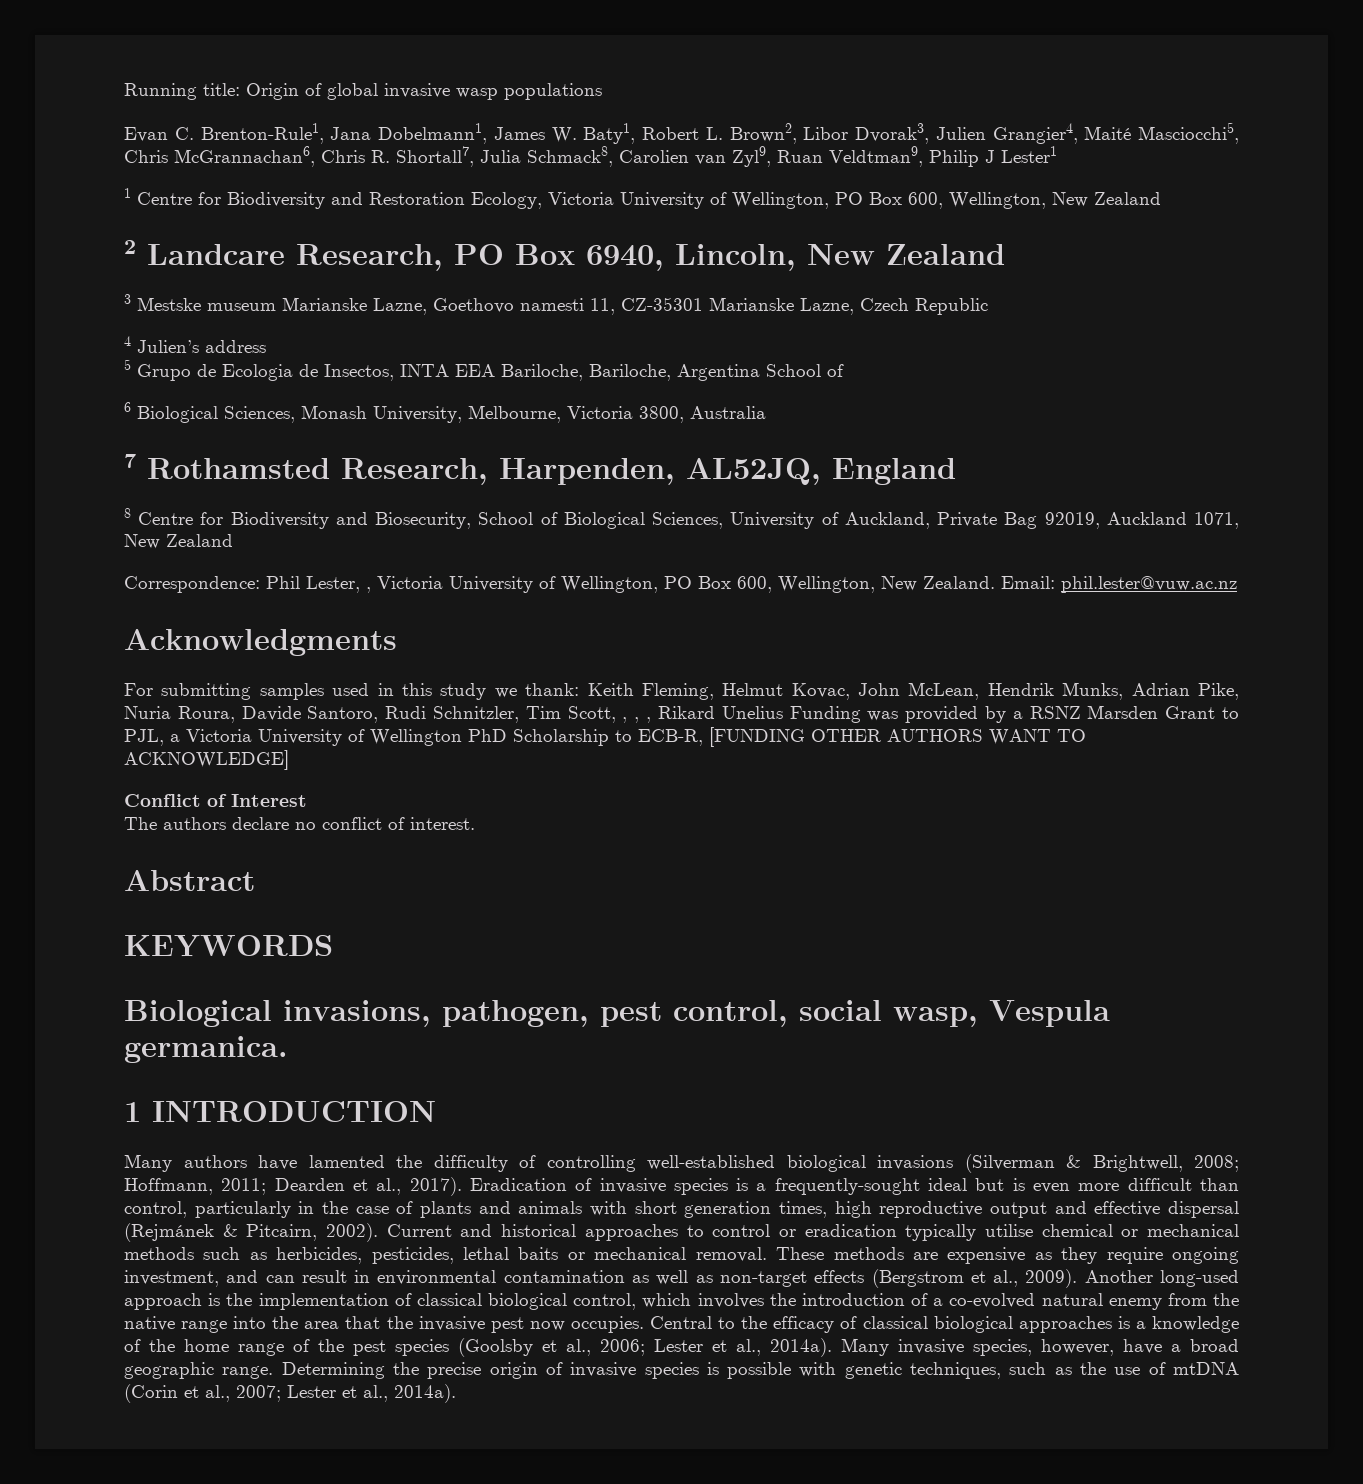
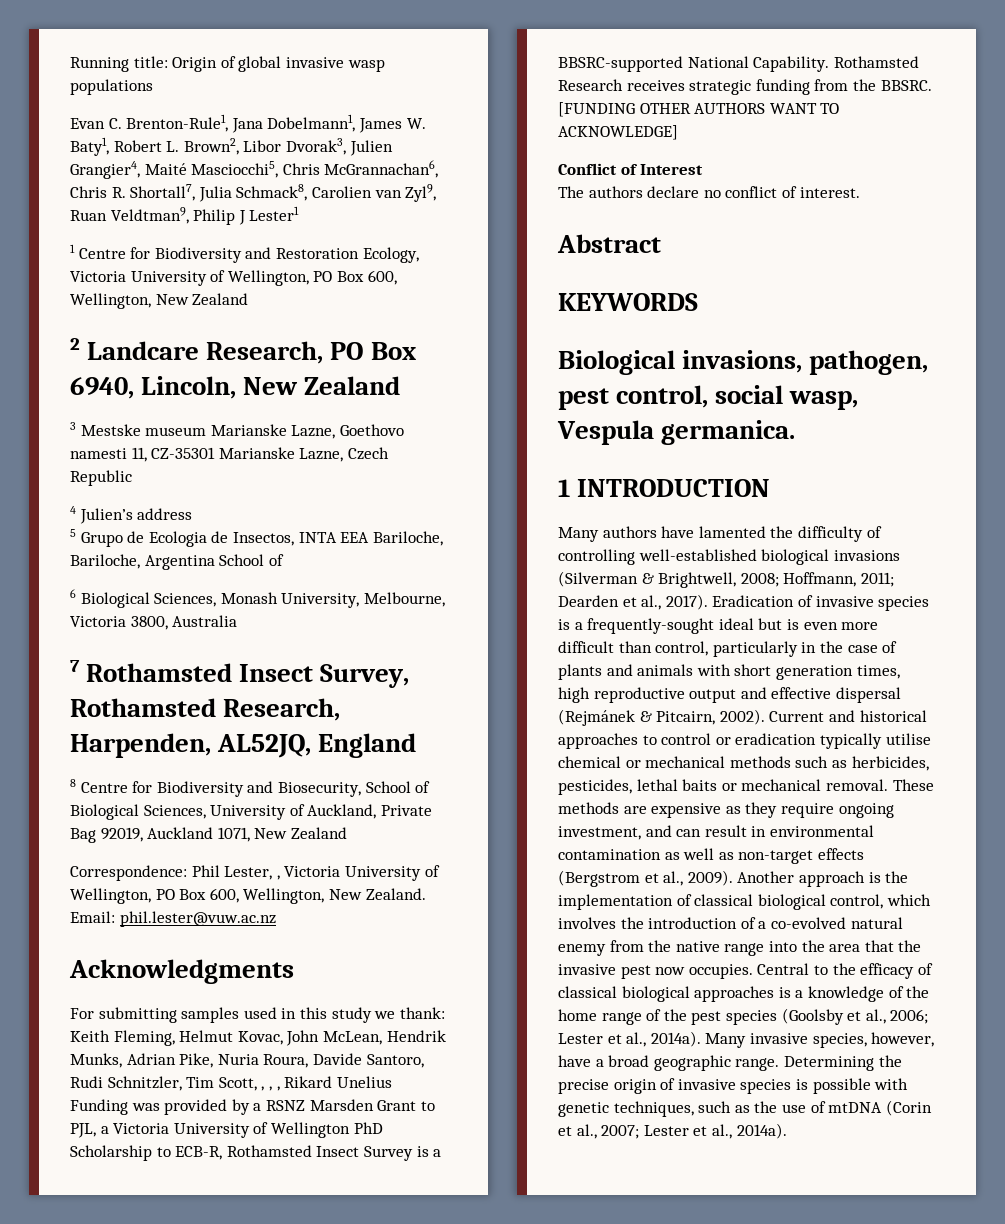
(330, 468) none -> [239,664,410,688] [70,698,216,717] Insect Survey, Rothamsted
(703, 737) none -> [226,1145,442,1161] [558,56,919,72] [558,79,932,95] Rothamsted Insect Survey is a BBSRC-supported National Capability. Rothamsted Research receives strategic funding from the BBSRC.
[1159,1270,1239,1287] long-used -> (795, 877) none

